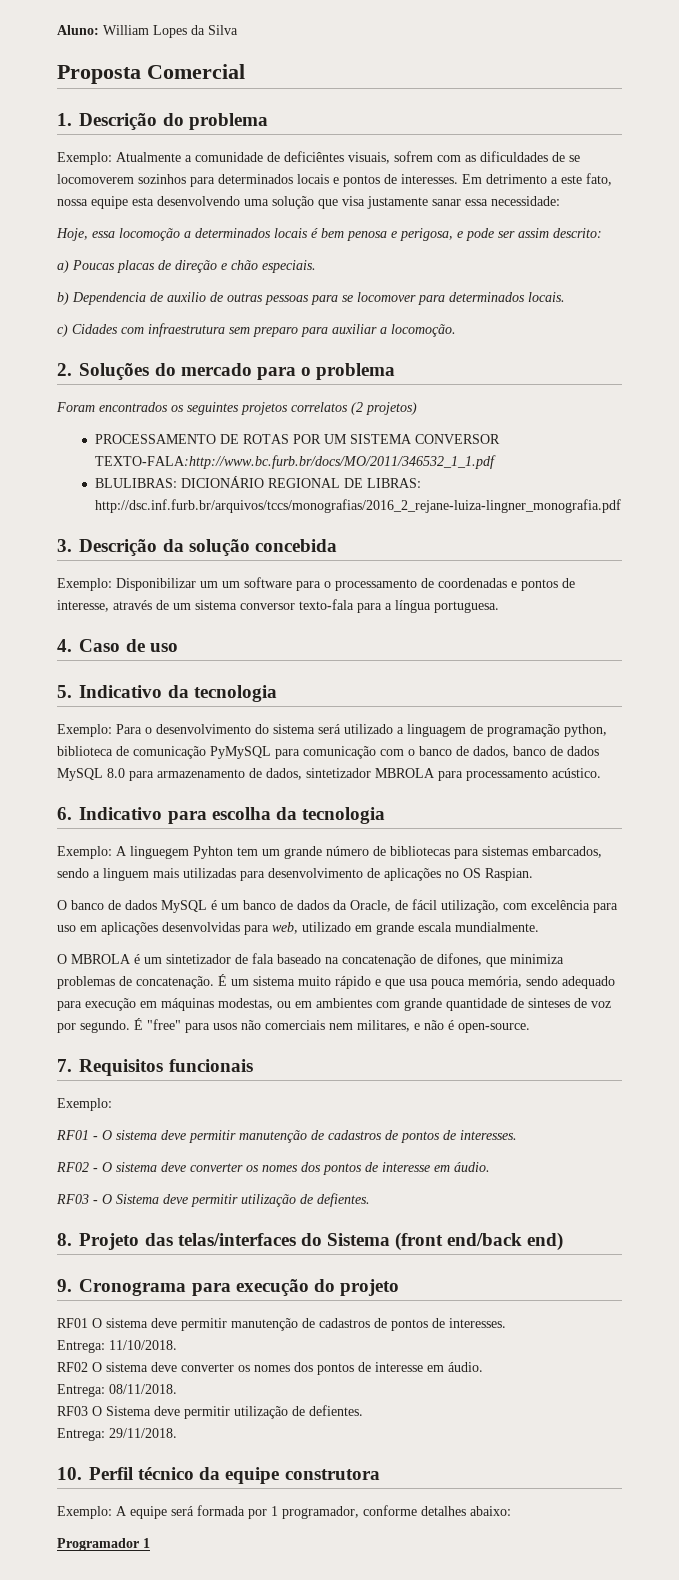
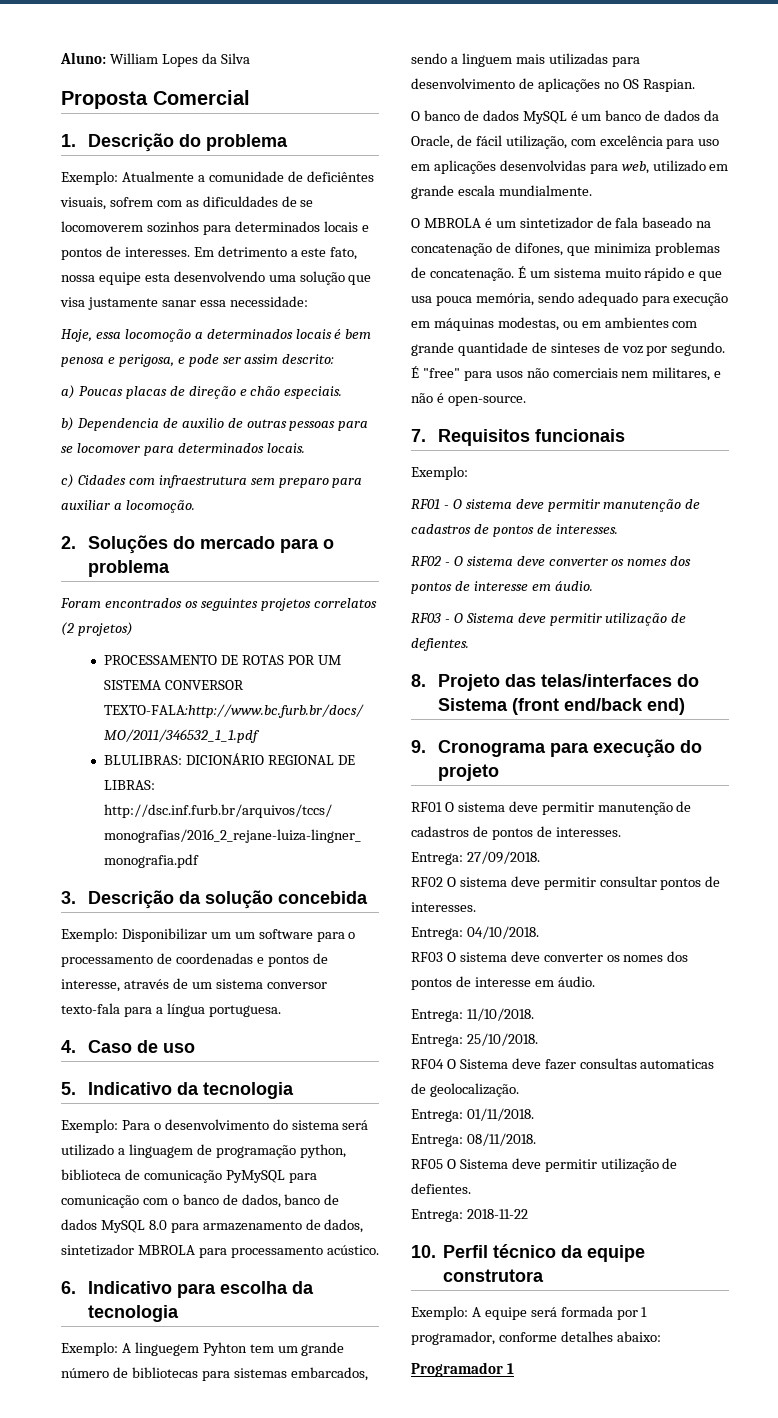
[109,1340,177,1350] 11/10/2018. -> [466,851,540,864] 27/09/2018.
[181,1362,483,1375] converter os nomes dos pontos de interesse em áudio. -> [543,876,721,890] [411,902,476,912] [411,926,539,940] [411,951,689,962] [411,976,595,990] [411,1008,534,1022] [411,1033,538,1047] [411,1058,715,1070] [411,1083,519,1097] [411,1108,534,1122] permitir consultar pontos de interesses. // Entrega: 04/10/2018. // RF03 O sistema deve converter os nomes dos pontos de interesse em áudio. // Entrega: 11/10/2018. // Entrega: 25/10/2018. // RF04 O Sistema deve fazer consultas automaticas de geolocalização. // Entrega: 01/11/2018.
[57,1406,88,1416] RF03 -> [411,1159,443,1169] RF05
[109,1428,177,1438] 29/11/2018. -> [466,1209,528,1219] 2018-11-22

